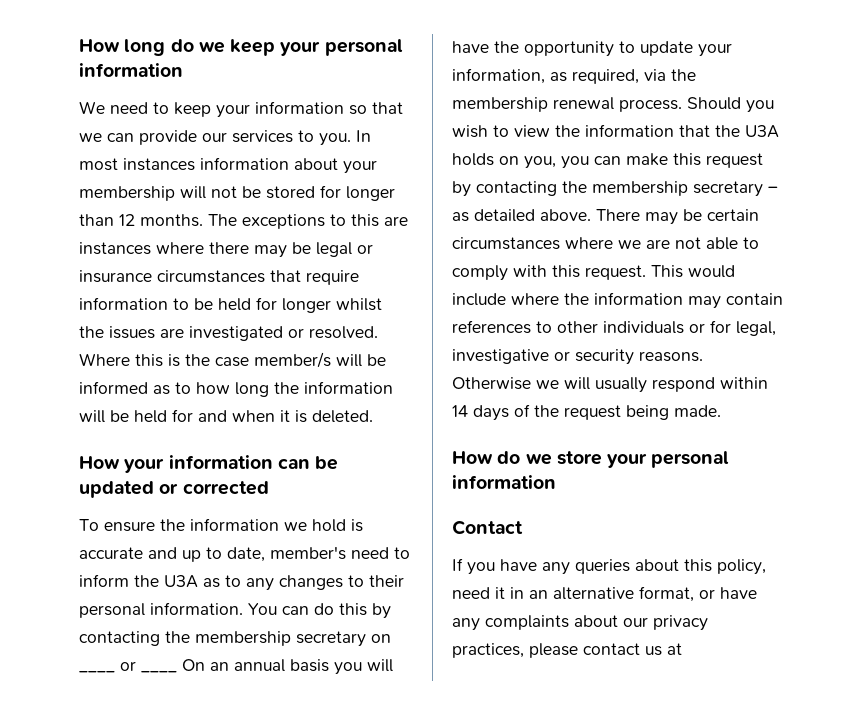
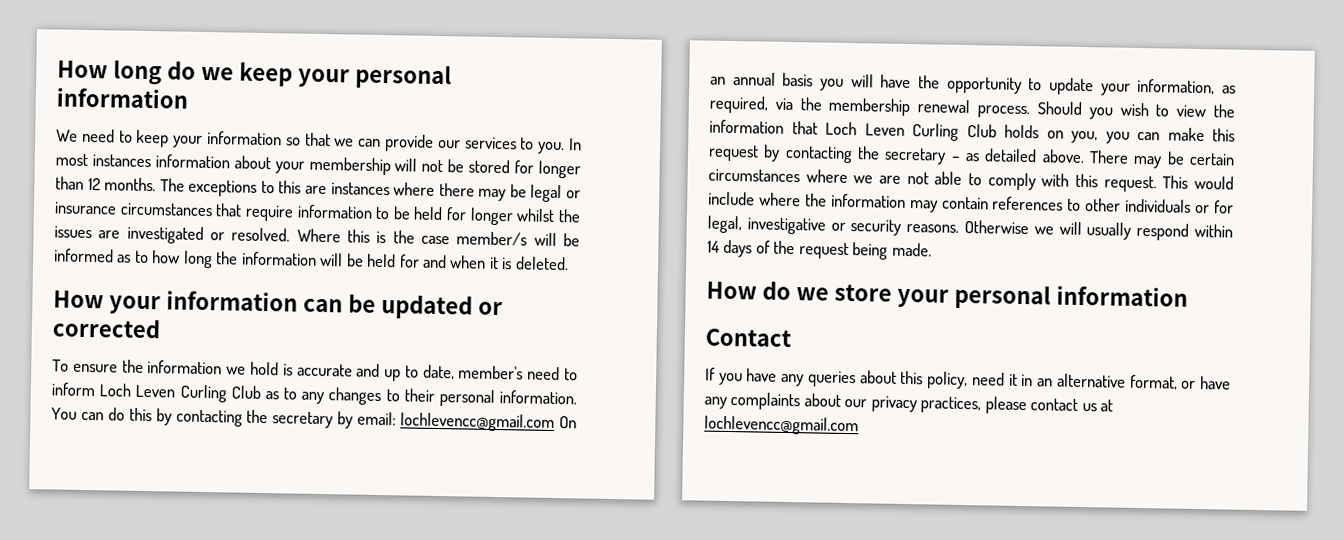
[134,575,198,588] the U3A -> [99,383,261,403] Loch Leven Curling Club
[195,631,391,647] [79,671,115,673] [120,661,136,671] [141,671,177,673] membership secretary on ____ or ____ -> [272,411,556,433] secretary by email: lochlevencc@gmail.com
[715,125,779,138] the U3A -> [825,121,997,141] Loch Leven Curling Club
[592,181,688,196] membership -> (880, 153) none
(682, 649) none -> [704,415,859,436] lochlevencc@gmail.com

